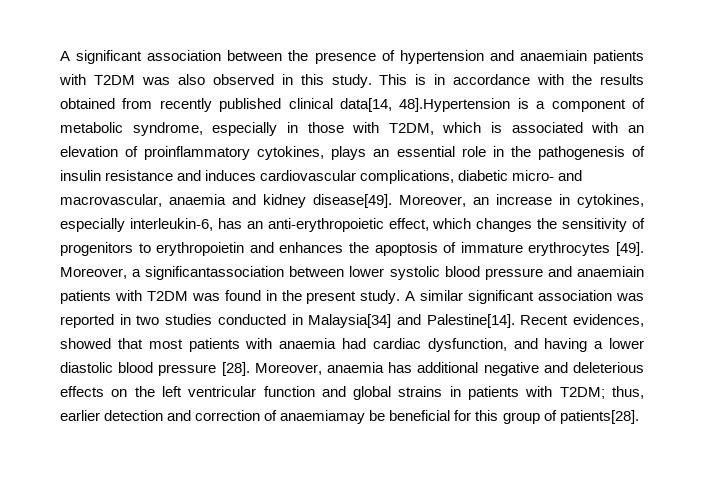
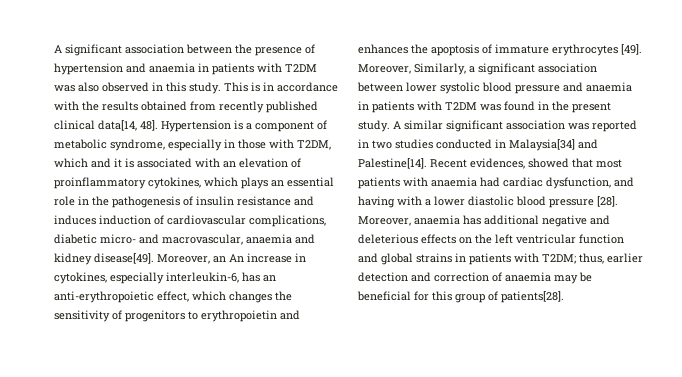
[519,50,587,61] anaemiain -> [149,63,209,73] anaemia in
[399,98,511,112] 48].Hypertension -> [140,120,231,132] 48]. Hypertension
(482, 127) none -> [91,158,122,168] and it
(325, 153) none -> [204,177,238,187] which
(257, 175) none -> [99,215,164,225] induction of
(489, 201) none -> [229,254,244,262] An
[132,266,285,280] a significantassociation -> [414,63,597,75] Similarly, a significant association
[576,266,644,277] anaemiain -> [586,82,632,92] [358,101,369,110] anaemia in
(588, 345) none -> [397,196,422,206] with
[280,410,366,424] anaemiamay -> [505,272,578,284] anaemia may

